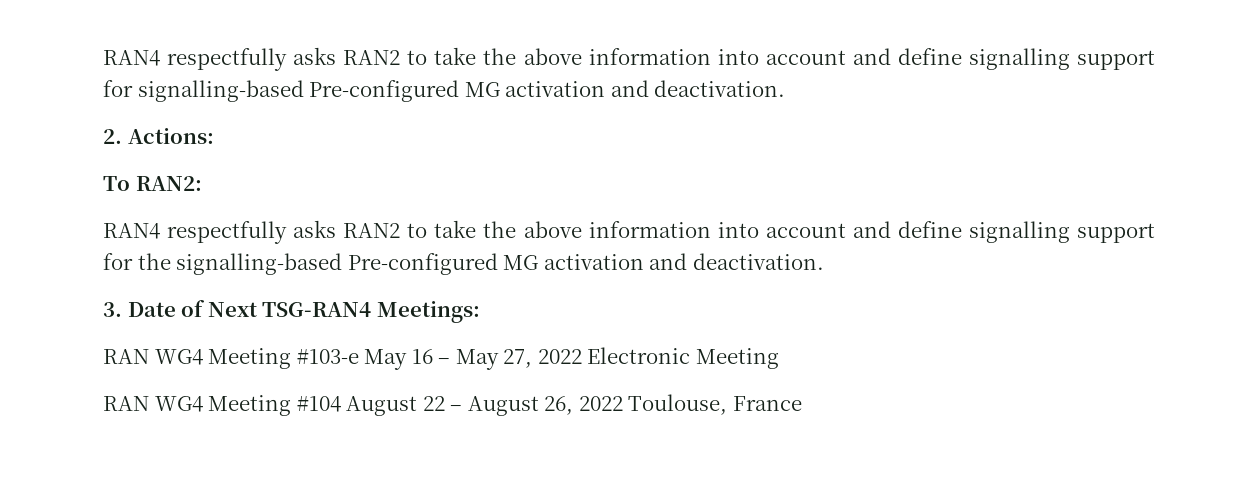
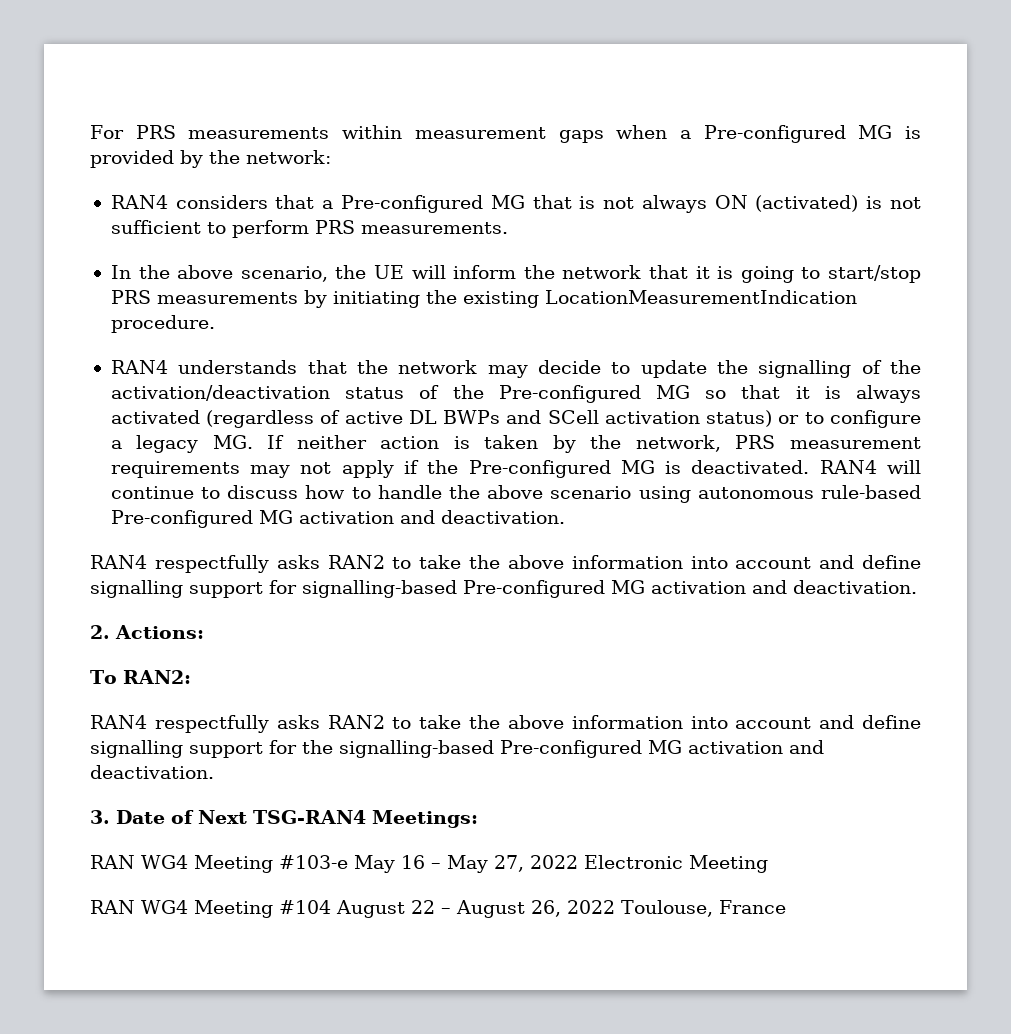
(103, 58) none -> [90,125,922,143] [90,150,331,168] [110,195,921,213] [110,220,508,238] [110,265,922,283] [110,290,857,308] [110,315,215,333] [110,360,922,378] [110,385,922,403] [110,410,921,428] [110,435,922,453] [110,460,921,478] [110,485,922,503] [110,510,565,528] For PRS measurements within measurement gaps when a Pre-configured MG is provided by the network: // RAN4 considers that a Pre-configured MG that is not always ON (activated) is not sufficient to perform PRS measurements. // In the above scenario, the UE will inform the network that it is going to start/stop PRS measurements by initiating the existing LocationMeasurementIndication procedure. // RAN4 understands that the network may decide to update the signalling of the activation/deactivation status of the Pre-configured MG so that it is always activated (regardless of active DL BWPs and SCell activation status) or to configure a legacy MG. If neither action is taken by the network, PRS measurement requirements may not apply if the Pre-configured MG is deactivated. RAN4 will continue to discuss how to handle the above scenario using autonomous rule-based Pre-configured MG activation and deactivation. //

